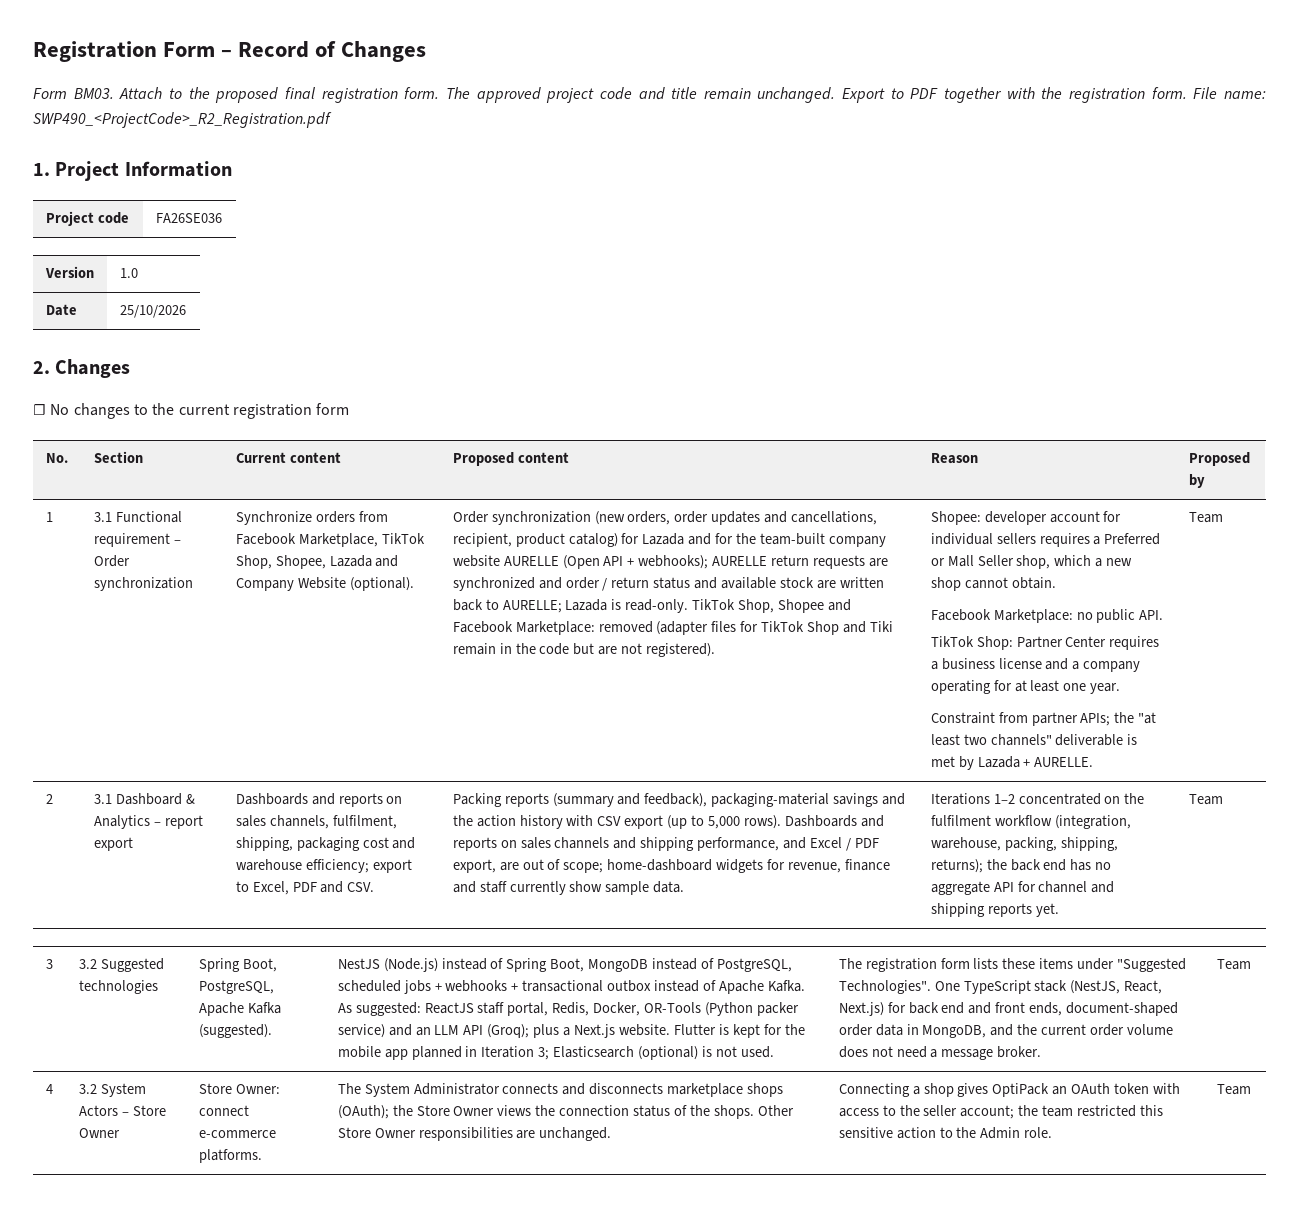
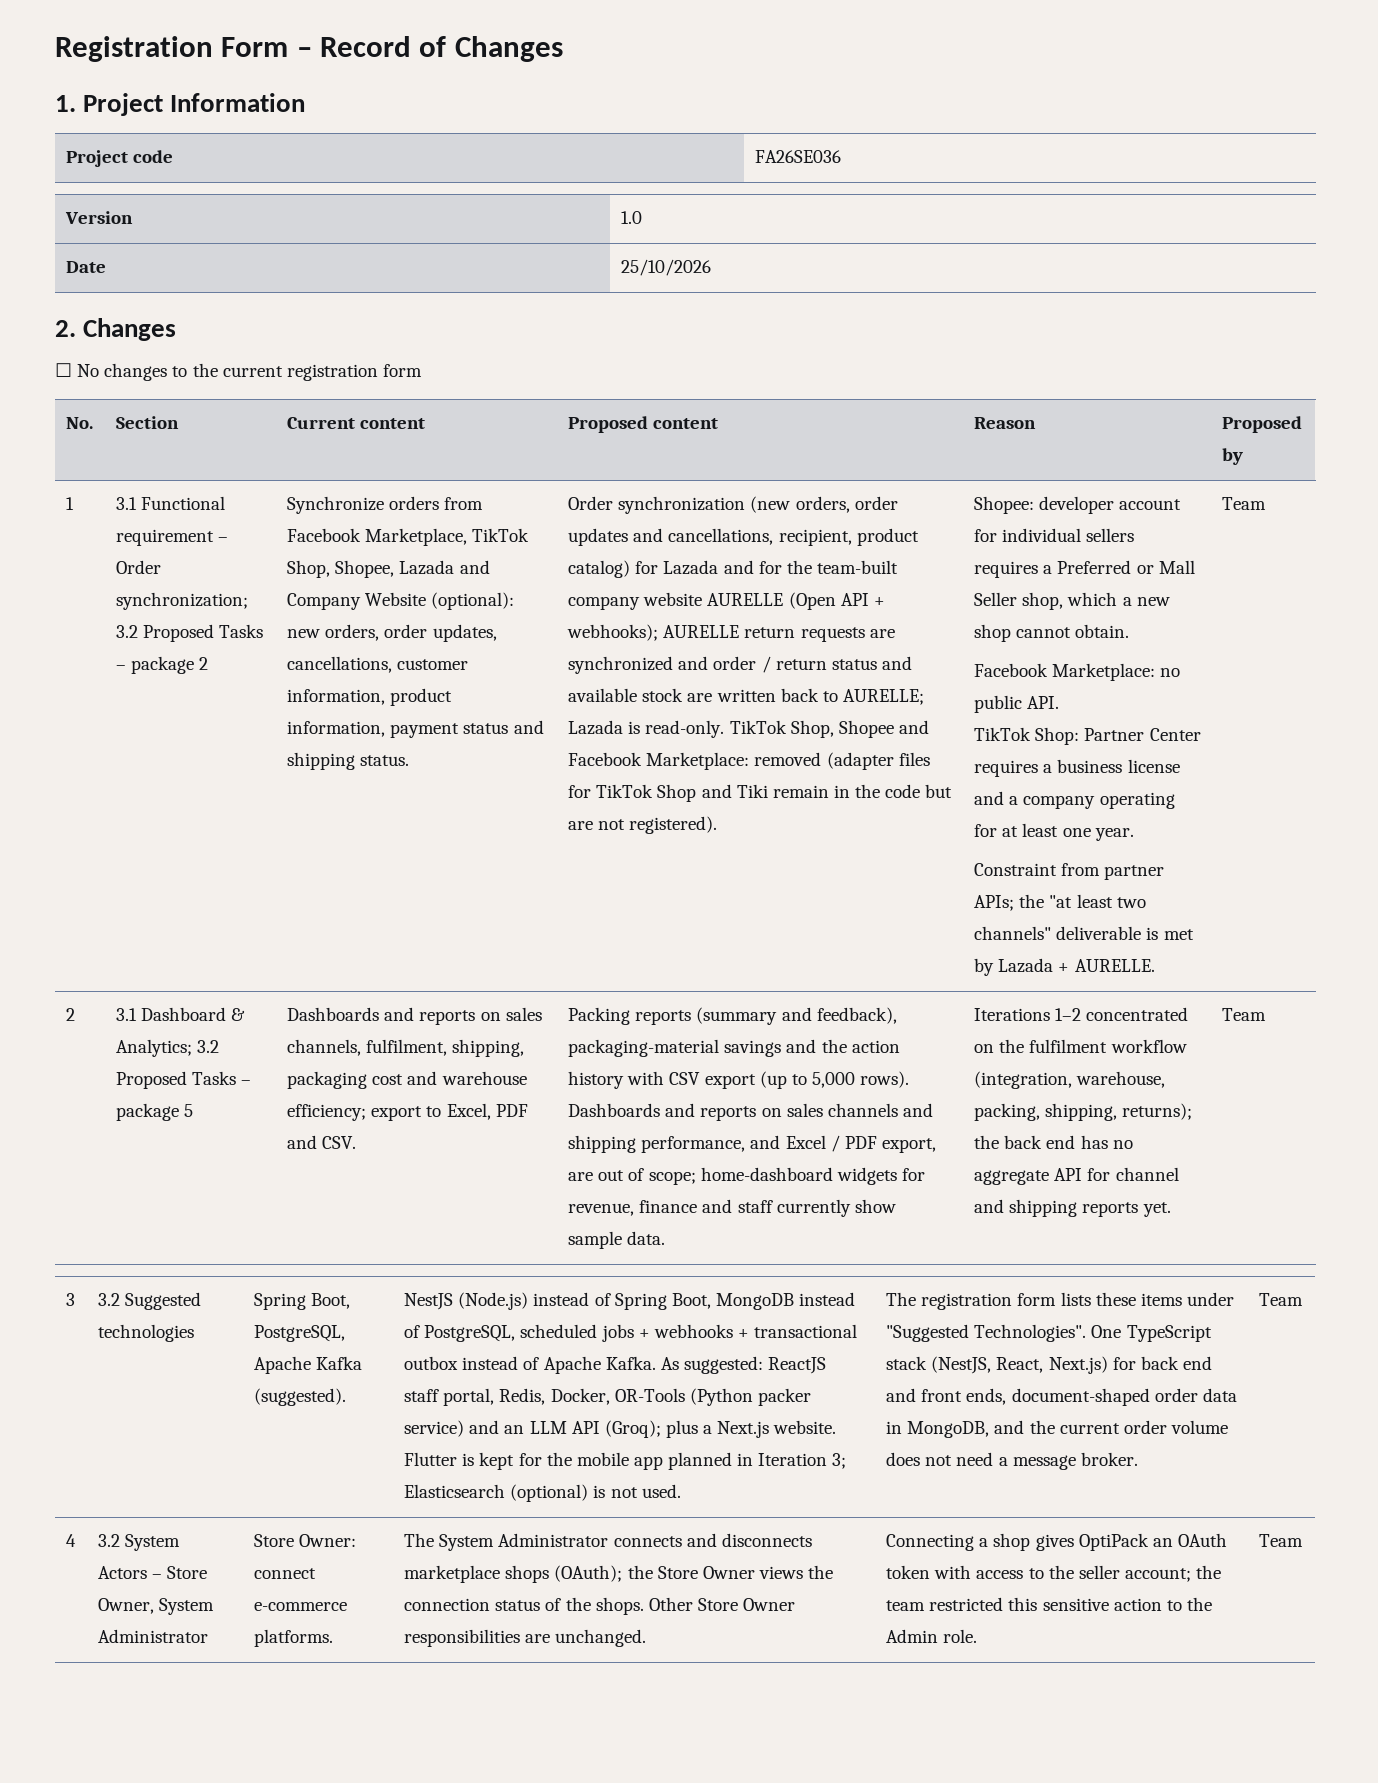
[33,87,1267,103] [33,112,332,128] // Form BM03. Attach to the proposed final registration form. The approved project code and title remain unchanged. Export to PDF together with the registration form. File name: SWP490_<ProjectCode>_R2_Registration.pdf -> (563, 49) none
[93,577,193,591] synchronization -> [116,592,249,610] [116,624,264,642] [116,656,209,674] synchronization; 3.2 Proposed Tasks – package 2
[349,577,414,591] (optional). -> [431,592,515,610] [287,624,497,642] [287,656,469,673] [287,688,453,706] [287,720,544,738] [287,752,410,770] (optional): new orders, order updates, cancellations, customer information, product information, payment status and shipping status.
[93,815,203,829] [93,837,133,851] Analytics – report export -> [116,1039,220,1057] [116,1071,252,1089] [116,1103,194,1121] Analytics; 3.2 Proposed Tasks – package 5
[78,1128,120,1138] Owner -> [98,1598,215,1615] [98,1629,209,1643] Owner, System Administrator

